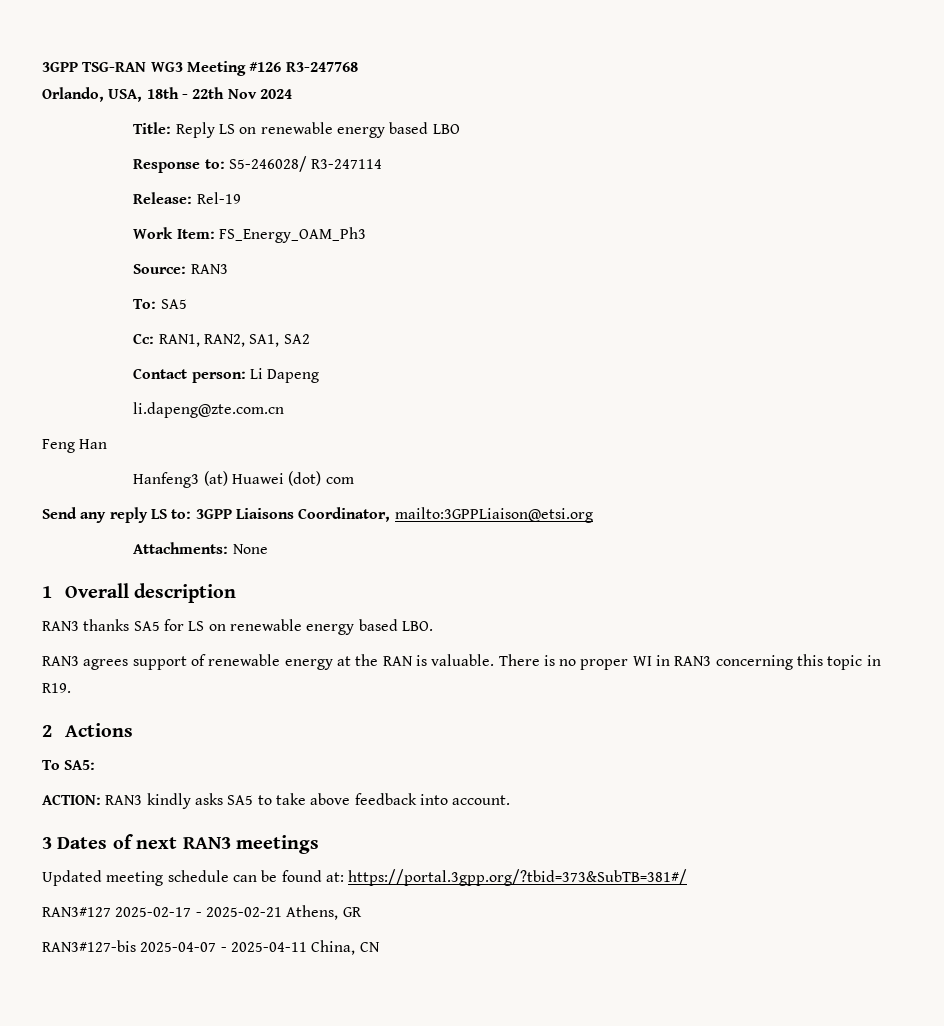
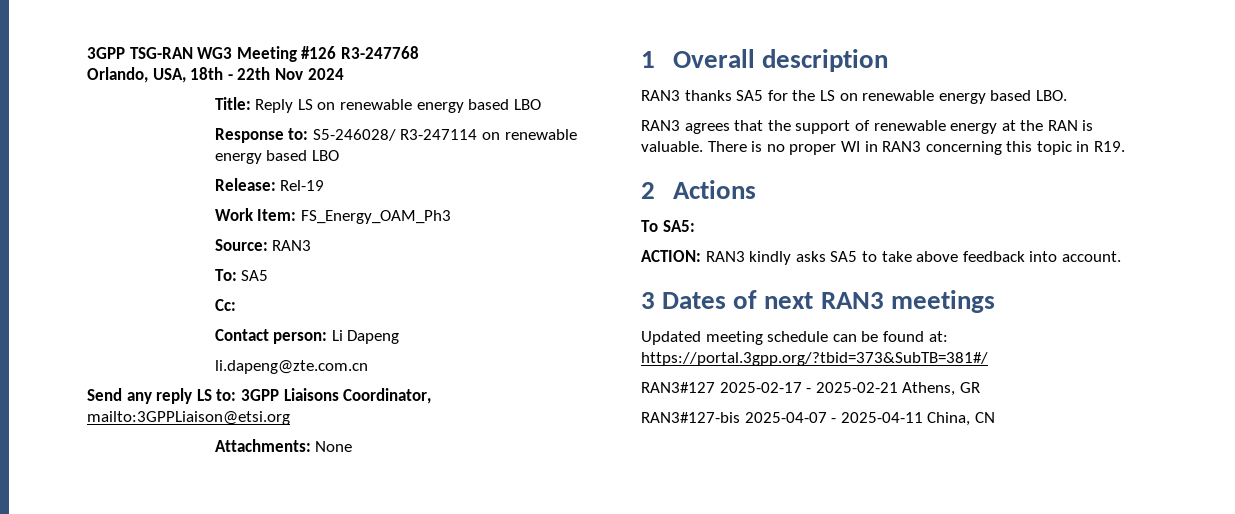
(383, 164) none -> [482,129,577,140] [214,150,339,164] on renewable energy based LBO
[158,334,310,347] RAN1, RAN2, SA1, SA2 -> (236, 305) none
[42,439,108,453] [133,471,354,488] // Feng Han // Hanfeng3 (at) Huawei (dot) com -> (368, 367) none
(184, 625) none -> [792,90,816,101] the
(129, 664) none -> [734,120,791,131] that the

